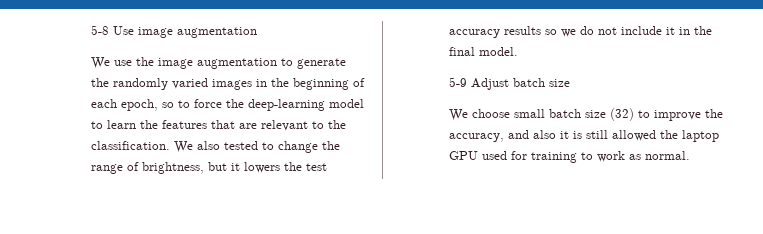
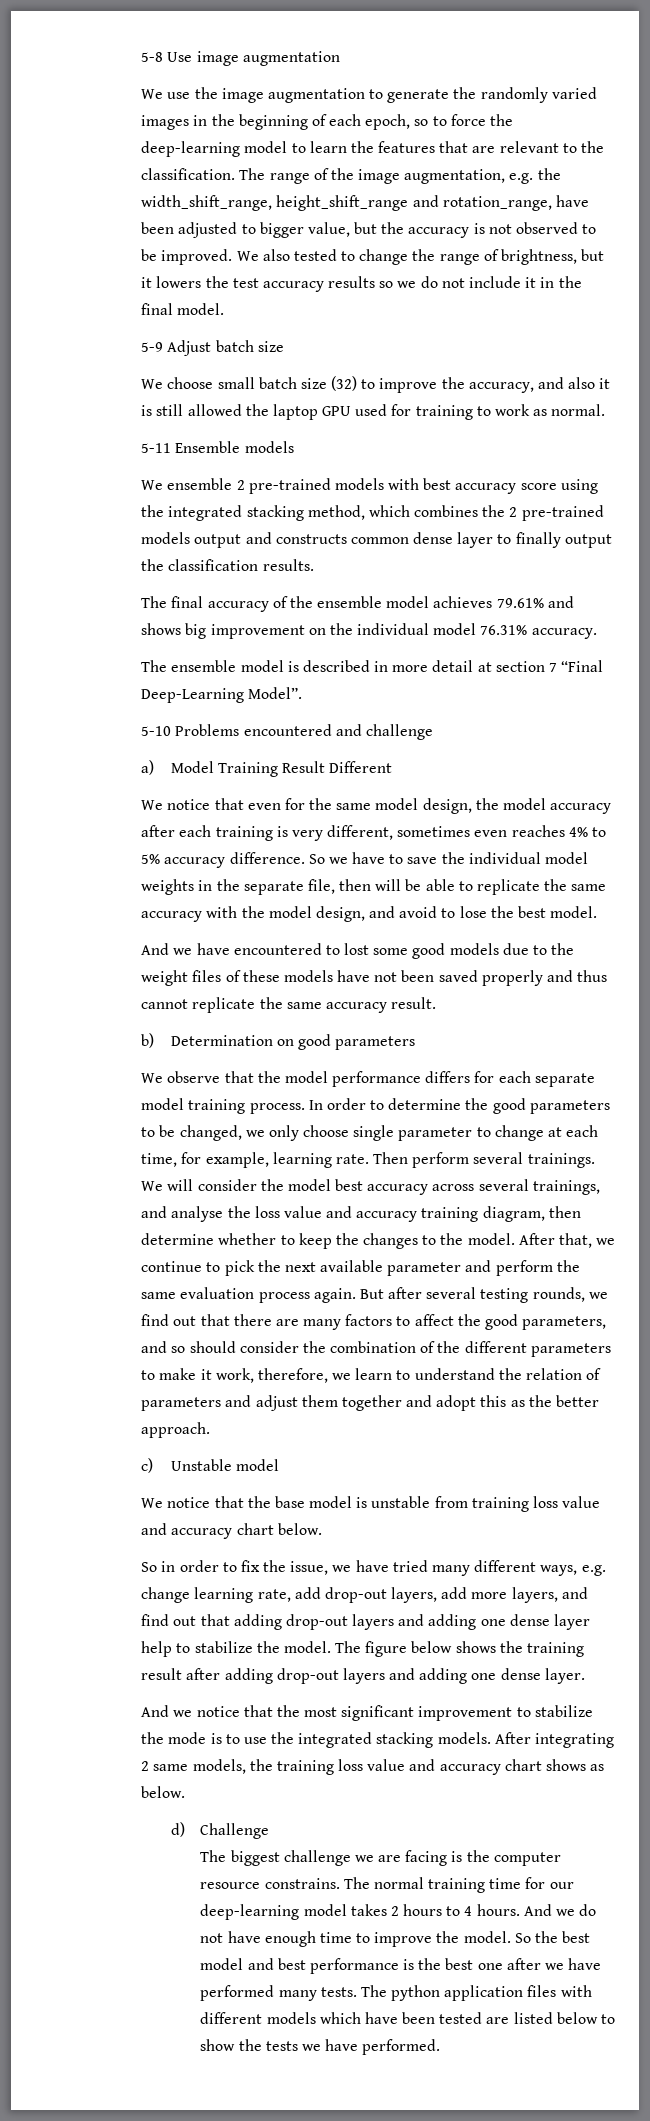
(170, 145) none -> [239,168,561,184] [141,195,589,211] [141,222,597,238] [141,249,233,265] The range of the image augmentation, e.g. the width_shift_range, height_shift_range and rotation_range, have been adjusted to bigger value, but the accuracy is not observed to be improved.
(690, 155) none -> [141,441,294,453] [141,478,598,494] [141,505,604,521] [141,532,612,548] [141,559,314,571] [141,596,574,612] [141,623,597,639] [141,660,604,672] [141,687,303,703] [141,724,433,740] [141,760,393,777] [141,798,612,814] [141,825,607,841] [141,852,589,868] [141,879,607,895] [141,906,598,922] [141,943,575,959] [141,970,608,986] [141,997,437,1013] [141,1033,416,1050] [141,1071,595,1087] [141,1098,610,1114] [141,1125,599,1141] [141,1152,595,1168] [141,1179,600,1195] [141,1206,581,1222] [141,1233,616,1249] [141,1260,580,1276] [141,1287,608,1303] [141,1314,607,1330] [141,1341,611,1357] [141,1368,602,1383] [141,1395,600,1411] [141,1422,211,1438] [141,1458,279,1473] [141,1496,601,1512] [141,1523,322,1539] [141,1560,606,1576] [141,1587,588,1603] [141,1614,591,1630] [141,1641,585,1657] [141,1668,585,1684] [141,1705,593,1721] [141,1732,615,1748] [141,1759,605,1775] [141,1786,186,1798] [170,1822,270,1839] [200,1850,561,1866] [200,1877,574,1893] [200,1904,597,1920] [200,1931,591,1947] [200,1958,602,1974] [200,1985,592,2001] [200,2012,616,2024] [200,2039,441,2055] // 5-11 Ensemble models // We ensemble 2 pre-trained models with best accuracy score using the integrated stacking method, which combines the 2 pre-trained models output and constructs common dense layer to finally output the classification results. // The final accuracy of the ensemble model achieves 79.61% and shows big improvement on the individual model 76.31% accuracy. // The ensemble model is described in more detail at section 7 “Final Deep-Learning Model”. // 5-10 Problems encountered and challenge // a) Model Training Result Different // We notice that even for the same model design, the model accuracy after each training is very different, sometimes even reaches 4% to 5% accuracy difference. So we have to save the individual model weights in the separate file, then will be able to replicate the same accuracy with the model design, and avoid to lose the best model. // And we have encountered to lost some good models due to the weight files of these models have not been saved properly and thus cannot replicate the same accuracy result. // b) Determination on good parameters // We observe that the model performance differs for each separate model training process. In order to determine the good parameters to be changed, we only choose single parameter to change at each time, for example, learning rate. Then perform several trainings. We will consider the model best accuracy across several trainings, and analyse the loss value and accuracy training diagram, then determine whether to keep the changes to the model. After that, we continue to pick the next available parameter and perform the same evaluation process again. But after several testing rounds, we find out that there are many factors to affect the good parameters, and so should consider the combination of the different parameters to make it work, therefore, we learn to understand the relation of parameters and adjust them together and adopt this as the better approach. // c) Unstable model // We notice that the base model is unstable from training loss value and accuracy chart below. // So in order to fix the issue, we have tried many different ways, e.g. change learning rate, add drop-out layers, add more layers, and find out that adding drop-out layers and adding one dense layer help to stabilize the model. The figure below shows the training result after adding drop-out layers and adding one dense layer. // And we notice that the most significant improvement to stabilize the mode is to use the integrated stacking models. After integrating 2 same models, the training loss value and accuracy chart shows as below. // d) Challenge // The biggest challenge we are facing is the computer resource constrains. The normal training time for our deep-learning model takes 2 hours to 4 hours. And we do not have enough time to improve the model. So the best model and best performance is the best one after we have performed many tests. The python application files with different models which have been tested are listed below to show the tests we have performed.

